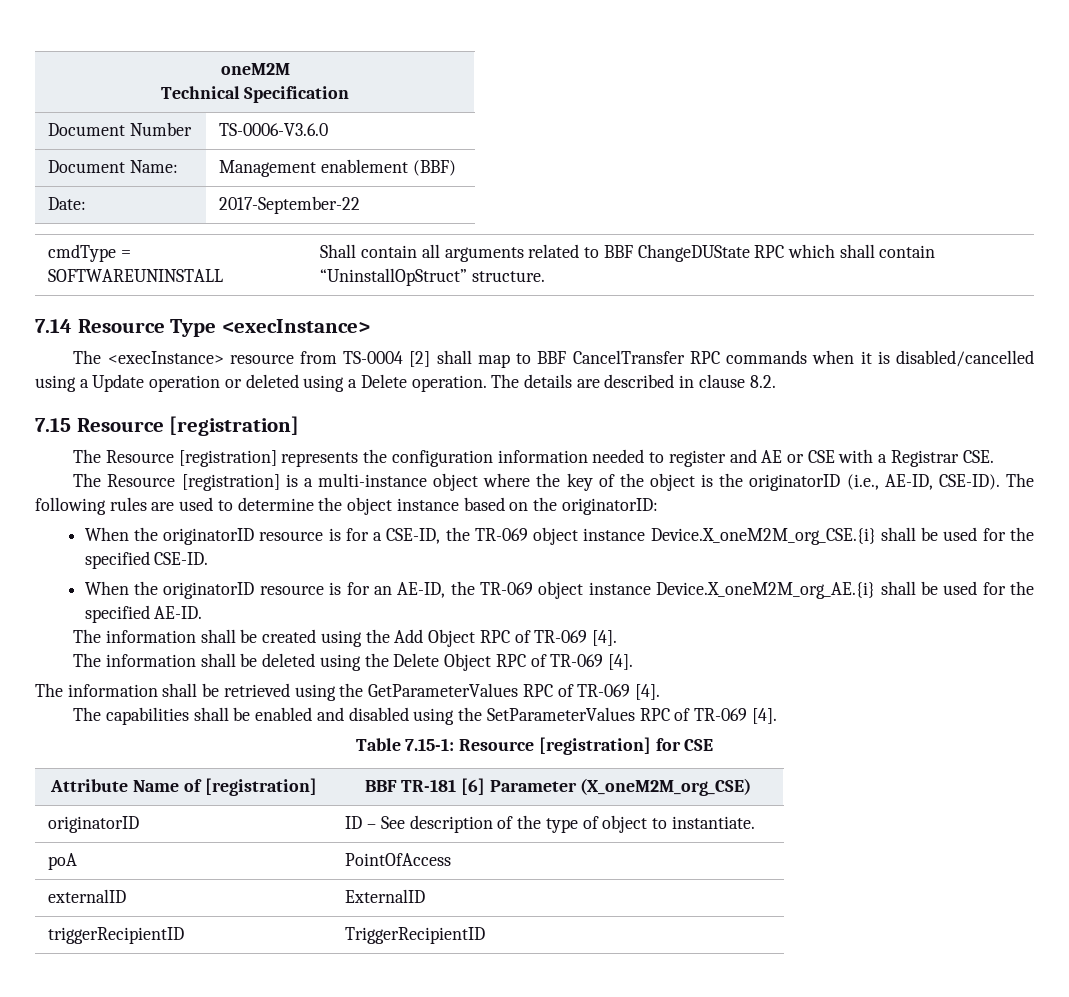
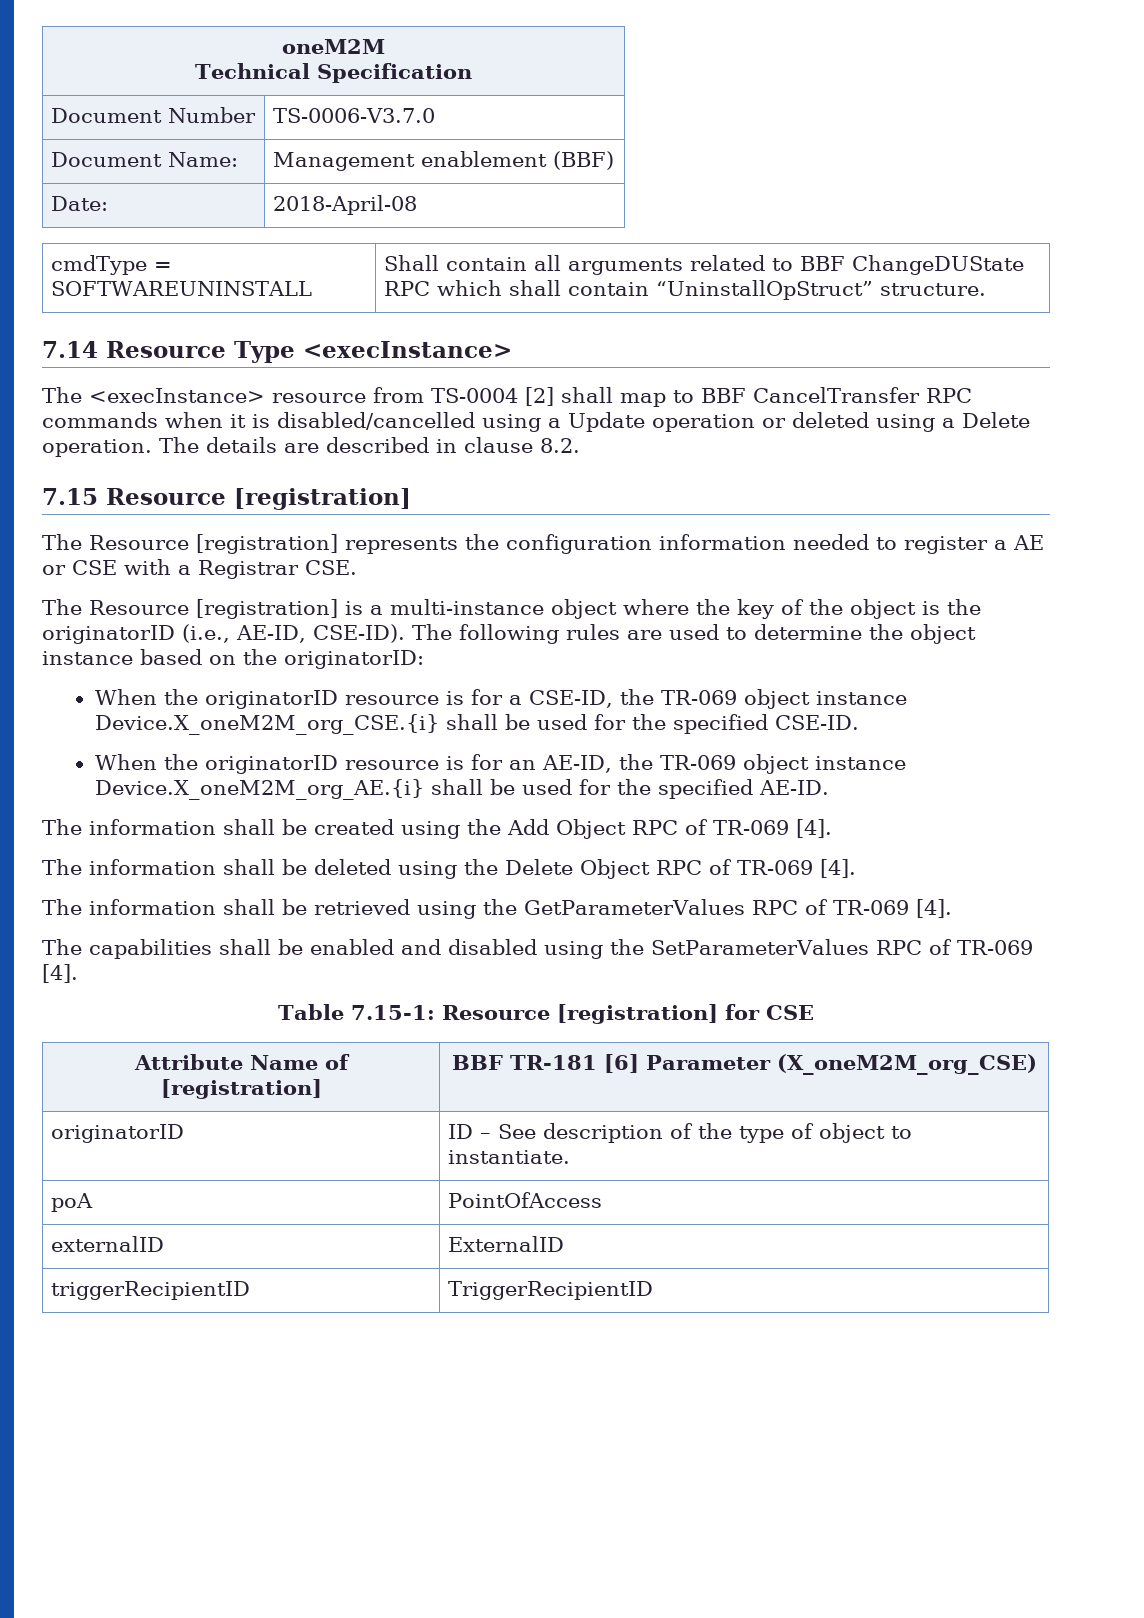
[219,123,329,136] TS-0006-V3.6.0 -> [272,108,435,123] TS-0006-V3.7.0
[219,196,361,214] 2017-September-22 -> [272,195,417,215] 2018-April-08
[729,449,757,463] and -> [994,540,1007,550] a

